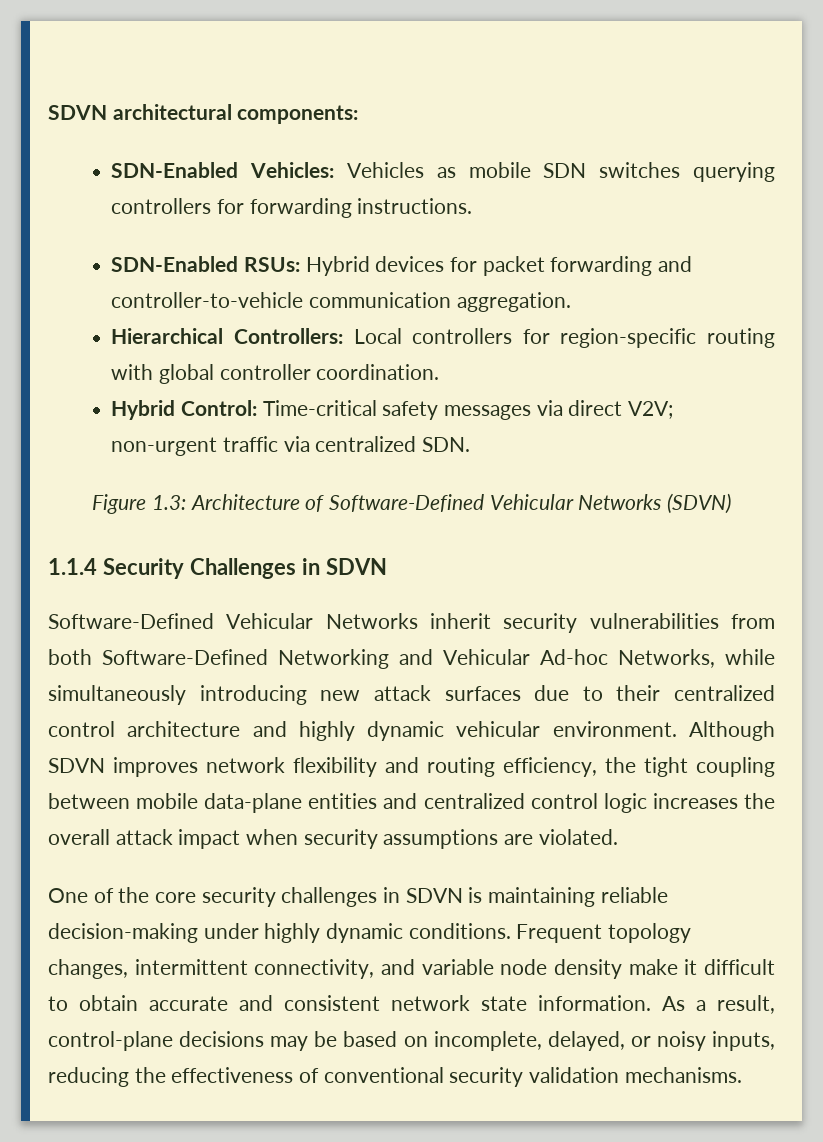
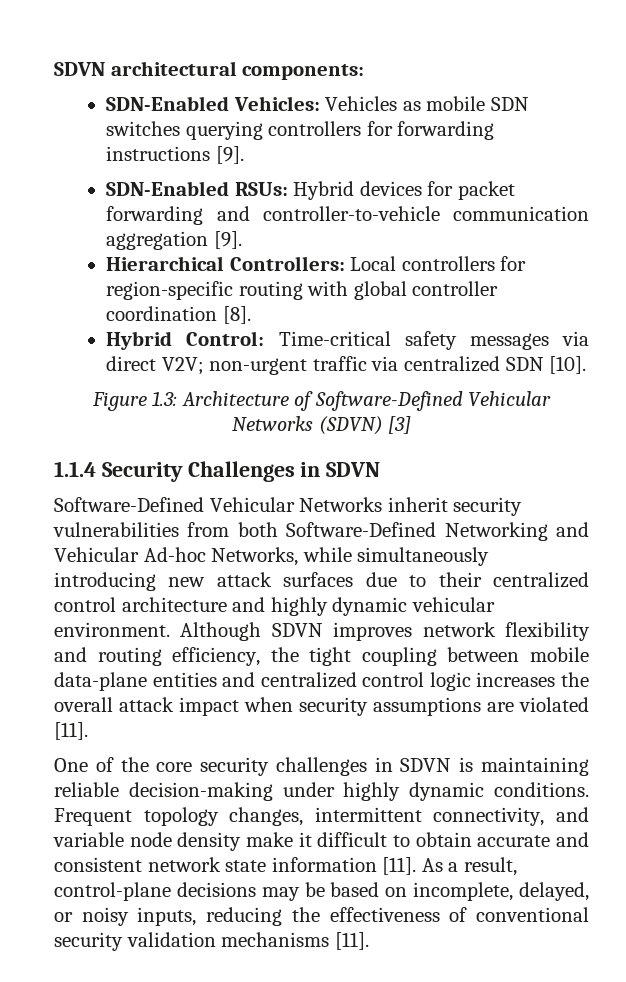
[357,198,473,214] instructions. -> [106,146,244,164] instructions [9].
[456,292,571,312] aggregation. -> [106,231,242,250] aggregation [9].
[316,364,440,380] coordination. -> [106,306,251,324] coordination [8].
[422,437,471,452] SDN. -> [505,356,587,374] SDN [10].
(731, 503) none -> [388,416,412,434] [3]
[538,829,618,845] violated. -> [519,697,589,712] [54,722,88,740] violated [11].
[538,995,651,1011] information. -> [271,857,417,875] information [11].
[624,1067,742,1083] mechanisms. -> [221,932,369,950] mechanisms [11].

